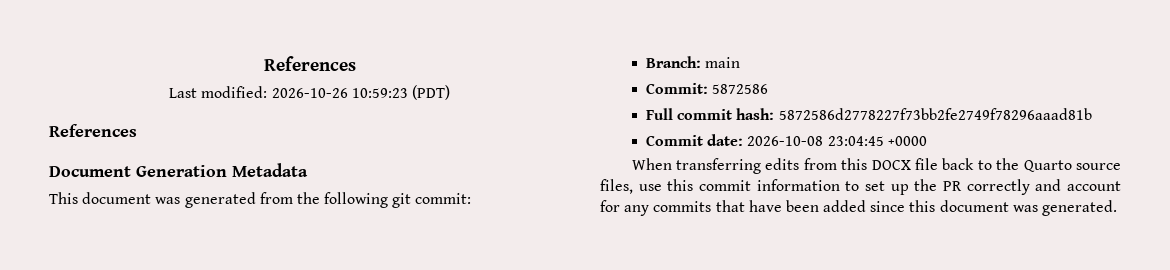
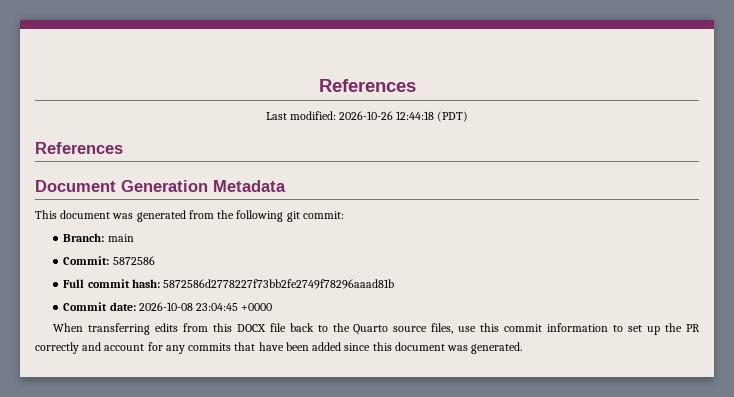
[351,88,408,98] 10:59:23 -> [396,111,435,120] 12:44:18

